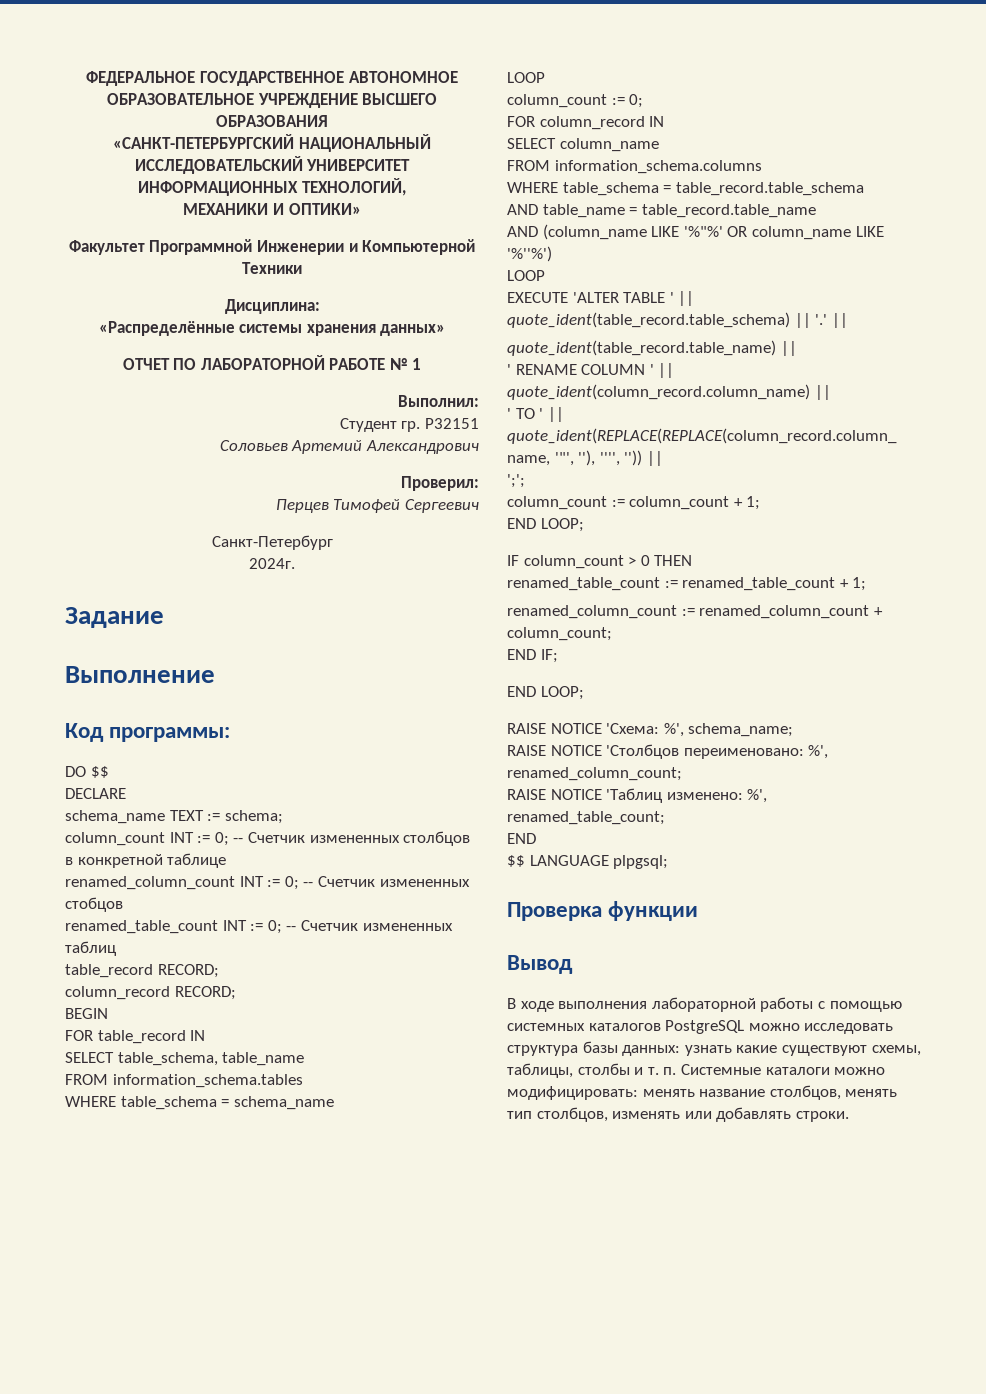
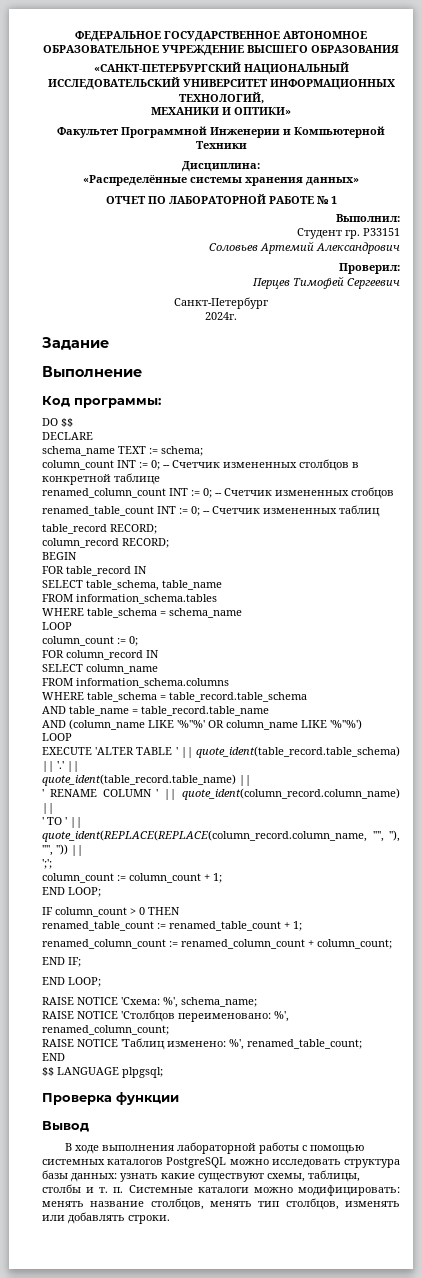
[424,418,479,429] P32151 -> [363,228,400,236] P33151

